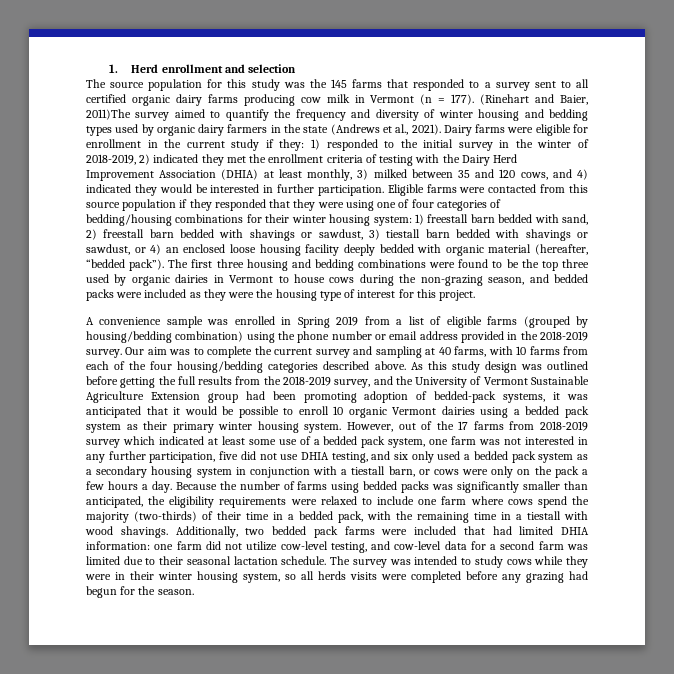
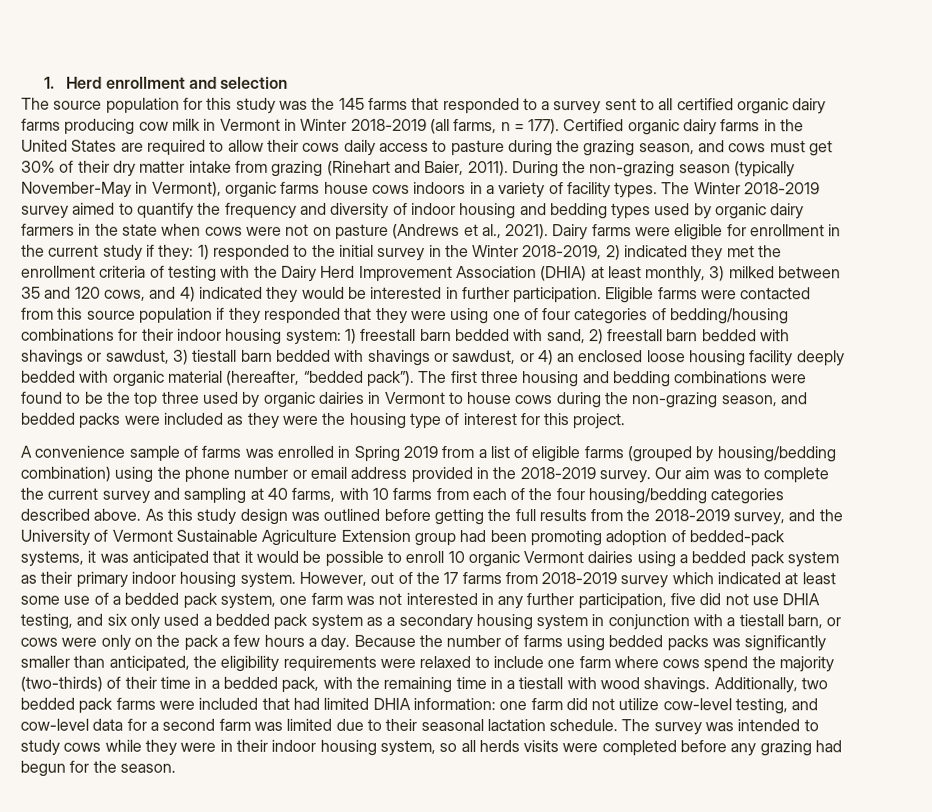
[420,94,589,105] [86,109,131,120] (n = 177). (Rinehart and Baier, 2011)The -> [283,118,805,136] [21,139,834,157] [21,160,796,178] [21,181,821,199] in Winter 2018-2019 (all farms, n = 177). Certified organic dairy farms in the United States are required to allow their cows daily access to pasture during the grazing season, and cows must get 30% of their dry matter intake from grazing (Rinehart and Baier, 2011). During the non-grazing season (typically November-May in Vermont), organic farms house cows indoors in a variety of facility types. The Winter 2018-2019
[438,110,473,118] winter -> [410,202,456,215] indoor
(329, 129) none -> [161,223,389,240] when cows were not on pasture
[537,139,589,148] winter of -> [472,245,520,258] Winter
[291,215,326,223] winter -> [176,328,222,341] indoor
(203, 322) none -> [182,445,242,458] of farms
[218,422,253,430] winter -> [130,571,176,584] indoor
[158,572,192,580] winter -> [271,739,317,752] indoor

